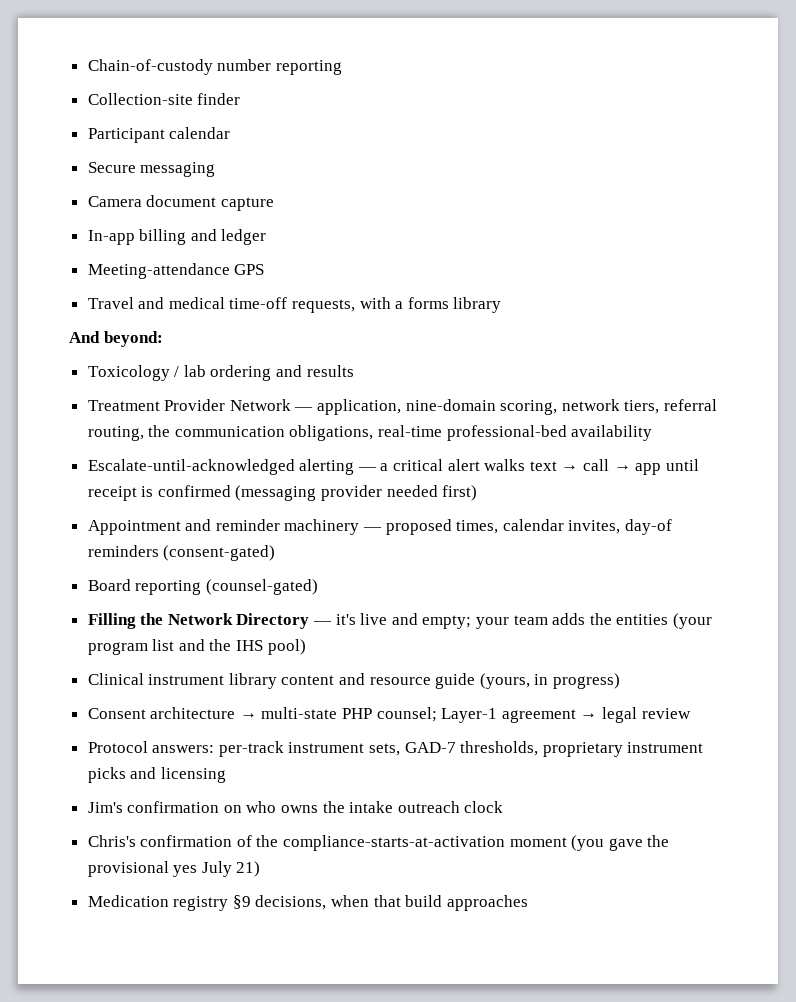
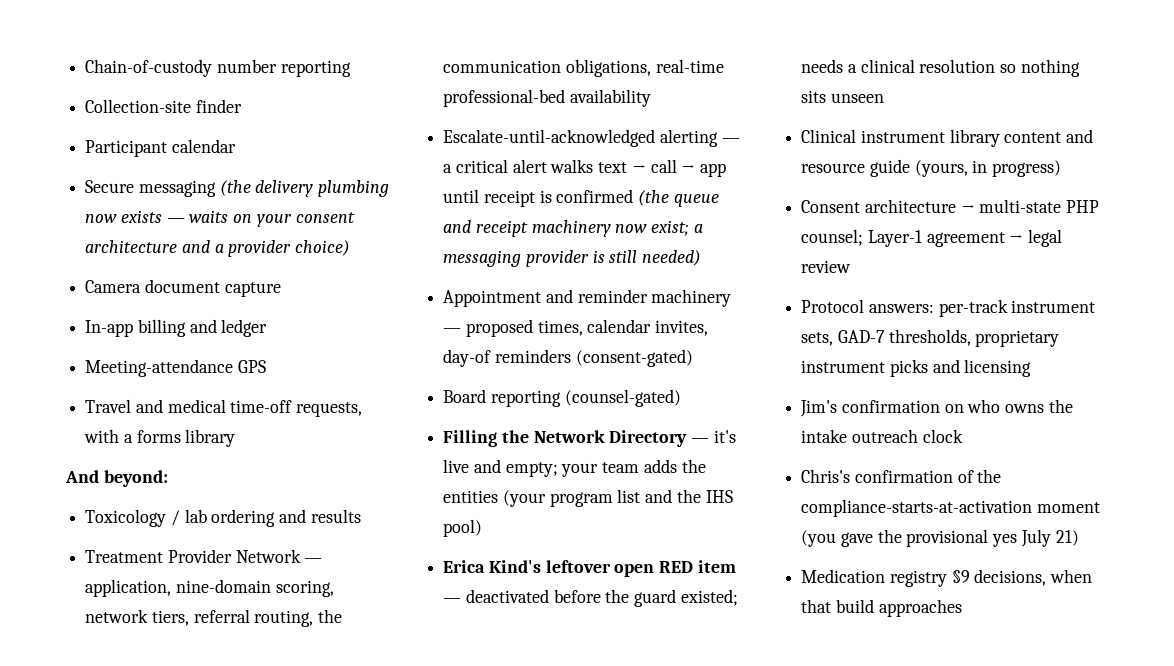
(216, 169) none -> [219,180,390,197] [85,210,355,227] [85,240,351,257] (the delivery plumbing now exists — waits on your consent architecture and a provider choice)
[235,485,478,501] (messaging provider needed first) -> [638,190,719,207] [443,220,703,237] [443,250,702,267] (the queue and receipt machinery now exist; a messaging provider is still needed)
(306, 647) none -> [443,560,736,577] [443,589,738,607] [801,59,1080,77] [801,90,884,103] // Erica Kind's leftover open RED item — deactivated before the guard existed; needs a clinical resolution so nothing sits unseen

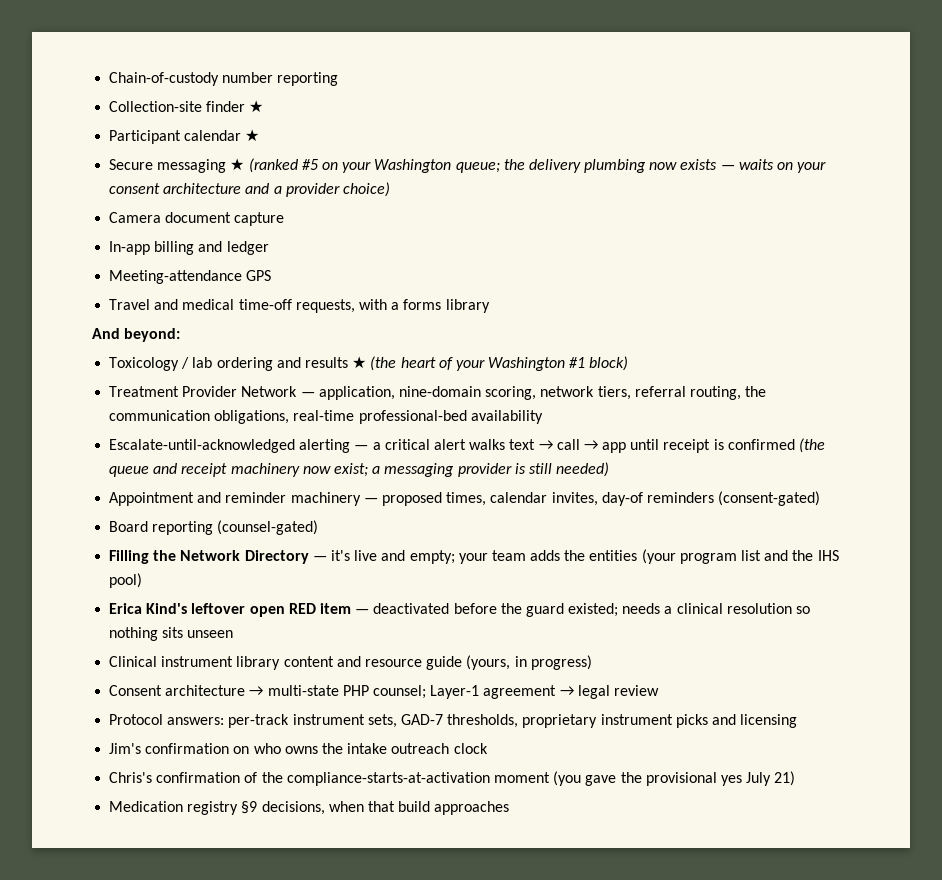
(242, 106) none -> [249,100,264,113] ★
(236, 146) none -> [245,129,260,142] ★
[219,180,251,196] (the -> [230,158,525,173] ★ (ranked #5 on your Washington queue; the
(361, 516) none -> [352,356,629,371] ★ (the heart of your Washington #1 block)

